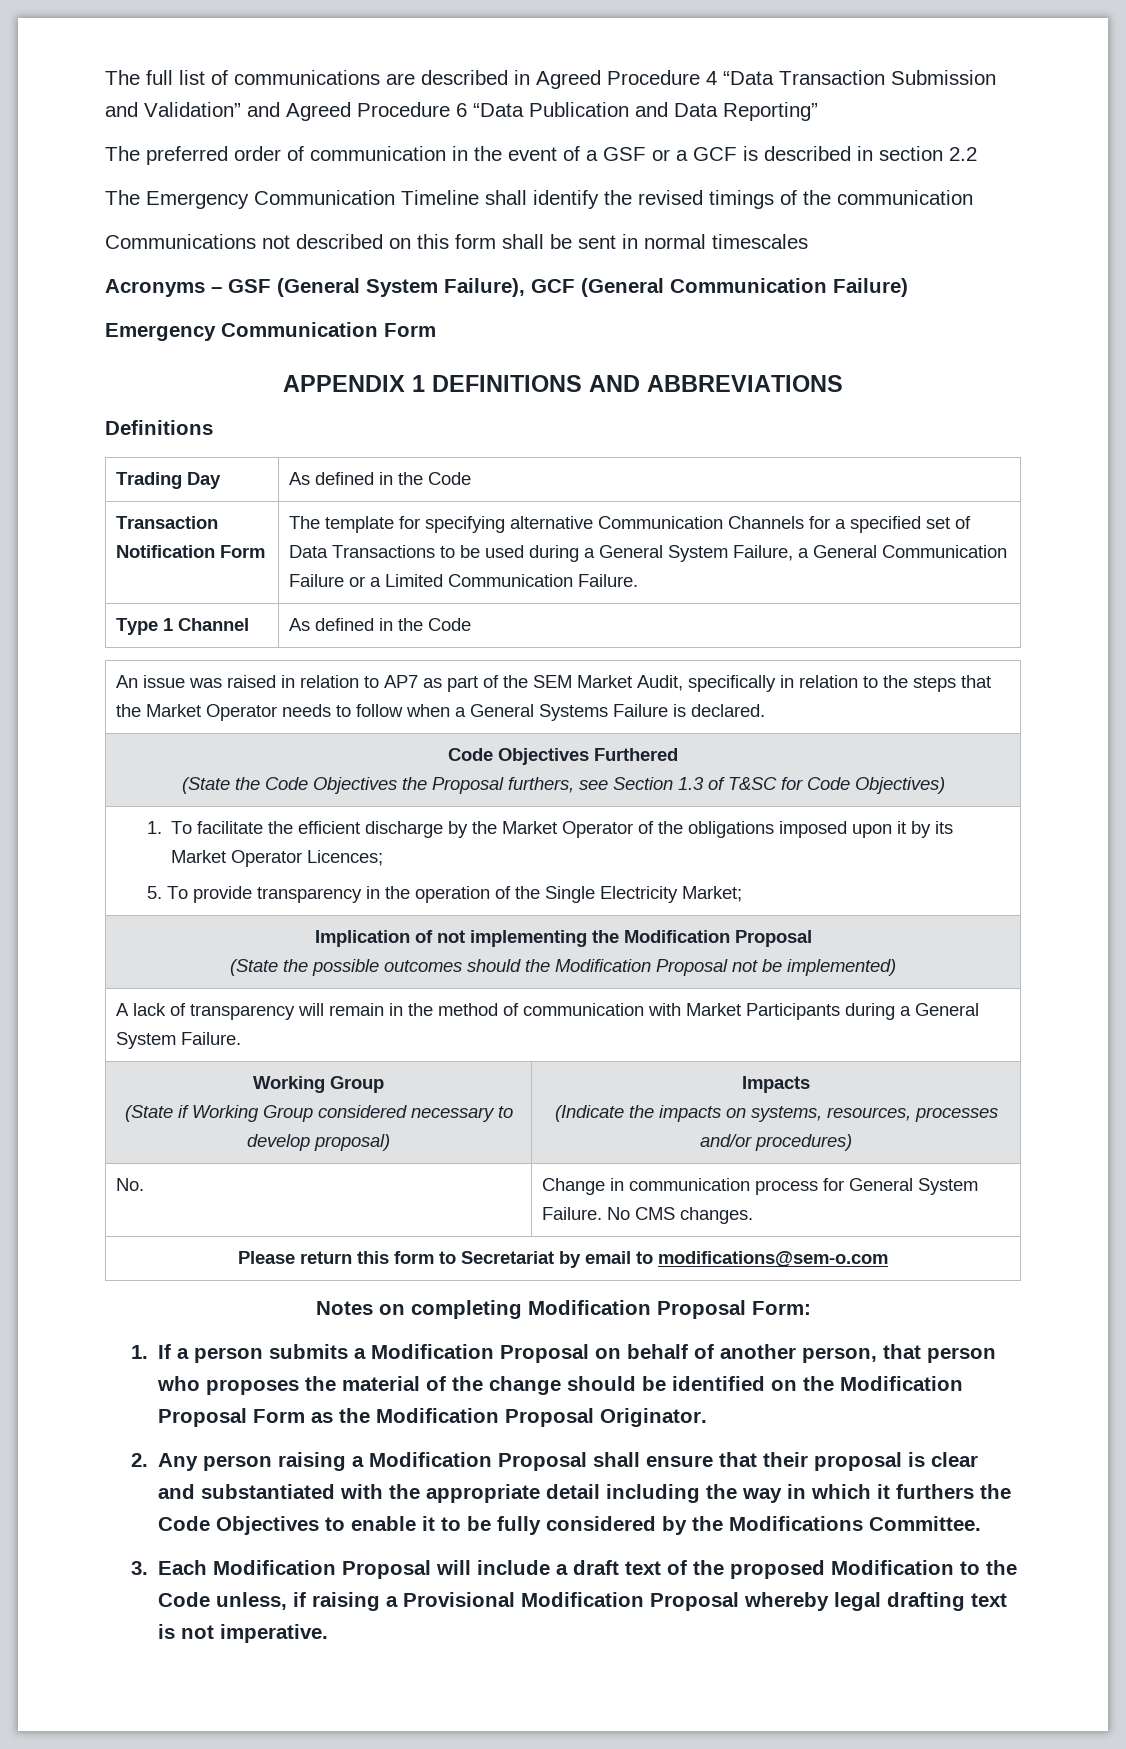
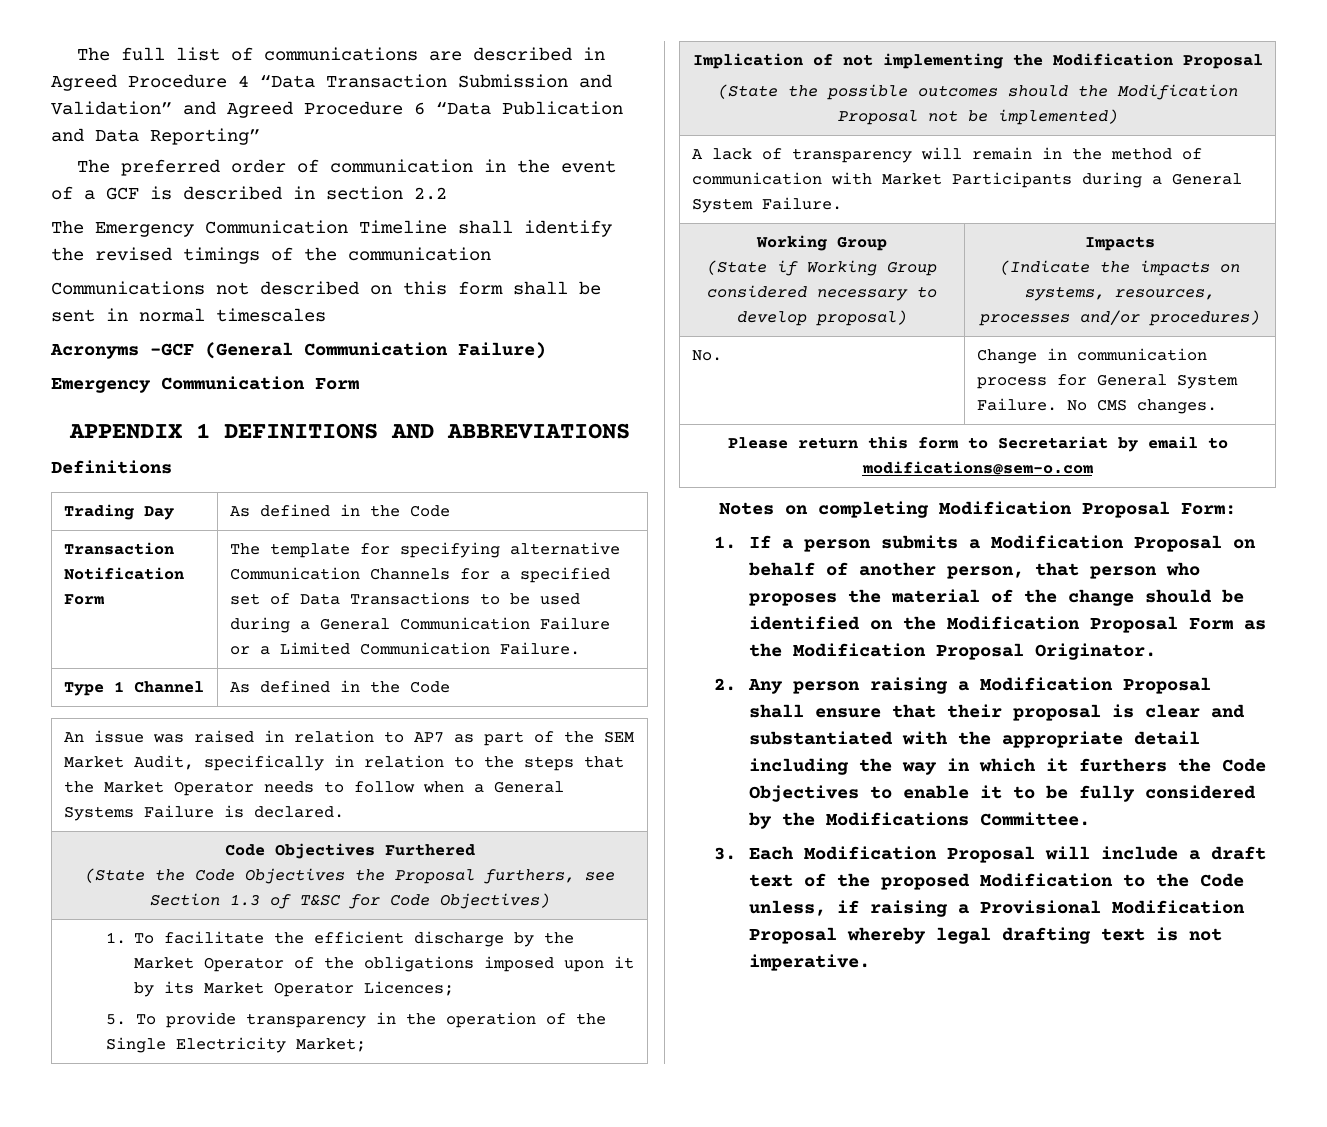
[603,147,688,161] GSF or a -> (95, 195) none
[211,278,575,297] – GSF (General System Failure), GCF -> [150,343,194,356] –GCF
[667,545,877,562] System Failure, a General -> (390, 624) none

